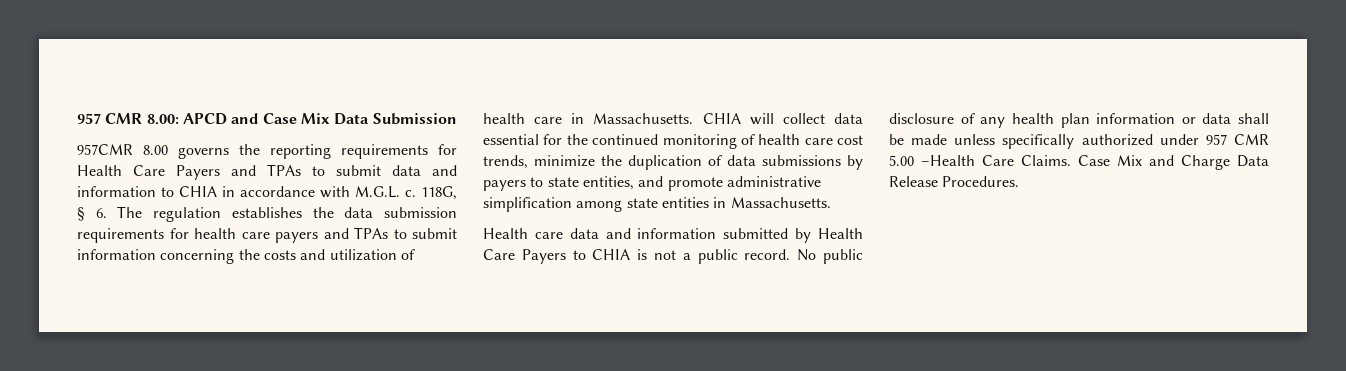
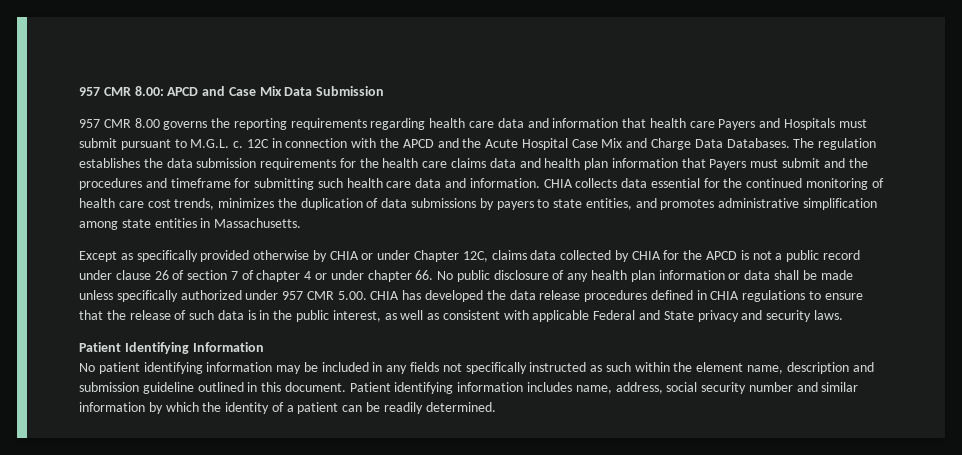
[77,144,133,155] 957CMR -> [79,119,131,128] 957 CMR
[438,144,457,155] [77,164,457,180] [77,186,457,200] [77,207,107,221] for Health Care Payers and TPAs to submit data and information to CHIA in accordance with M.G.L. c. 118G, § 6. -> [370,118,867,130] [79,138,790,150] regarding health care data and information that health care Payers and Hospitals must submit pursuant to M.G.L. c. 12C in connection with the APCD and the Acute Hospital Case Mix and Charge Data Databases.
[194,227,457,243] [77,249,415,264] [483,113,825,125] health care payers and TPAs to submit information concerning the costs and utilization of health care in Massachusetts. CHIA will collect -> [359,158,868,170] [79,178,618,190] the health care claims data and health plan information that Payers must submit and the procedures and timeframe for submitting such health care data and information. CHIA collects
[534,155,595,167] minimize -> [218,198,275,208] minimizes
[667,177,723,191] promote -> [660,199,715,210] promotes
[483,228,863,243] [483,249,791,264] Health care data and information submitted by Health Care Payers to CHIA is not a public record. -> [79,250,860,262] [79,270,434,282] Except as specifically provided otherwise by CHIA or under Chapter 12C, claims data collected by CHIA for the APCD is not a public record under clause 26 of section 7 of chapter 4 or under chapter 66.
[889,155,1269,170] [889,176,1020,187] 5.00 –Health Care Claims. Case Mix and Charge Data Release Procedures. -> [337,290,863,302] [79,310,843,322] [79,342,264,354] [79,362,874,374] [79,382,859,394] [79,402,496,414] 5.00. CHIA has developed the data release procedures defined in CHIA regulations to ensure that the release of such data is in the public interest, as well as consistent with applicable Federal and State privacy and security laws. // Patient Identifying Information // No patient identifying information may be included in any fields not specifically instructed as such within the element name, description and submission guideline outlined in this document. Patient identifying information includes name, address, social security number and similar information by which the identity of a patient can be readily determined.

